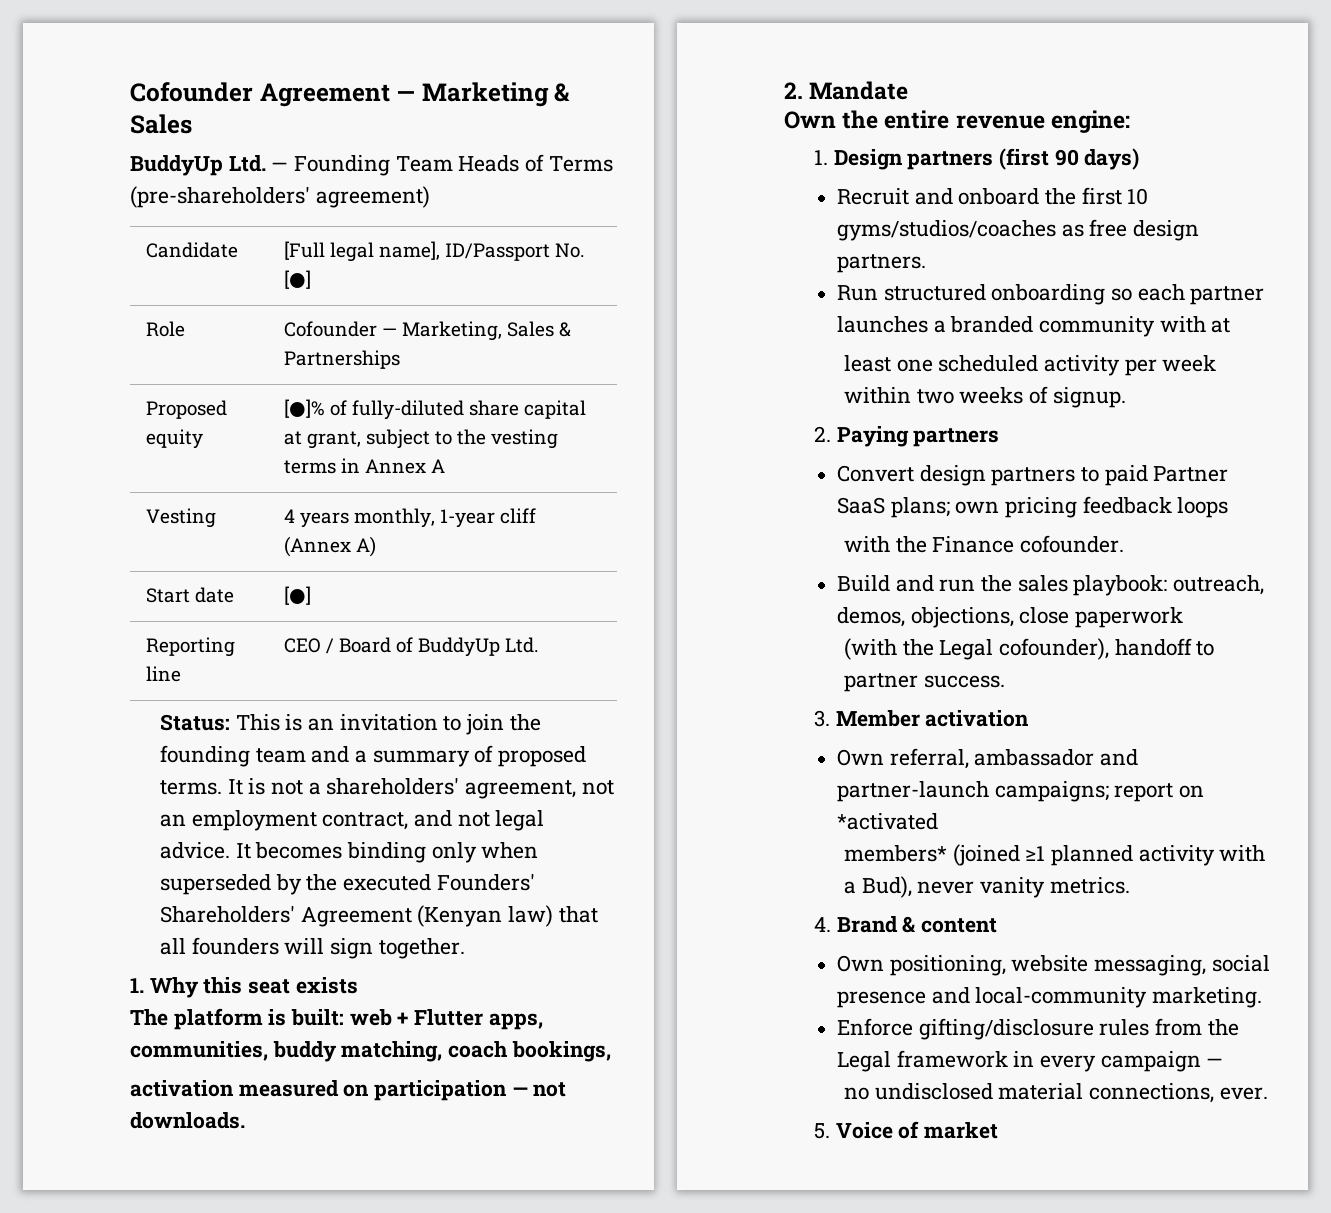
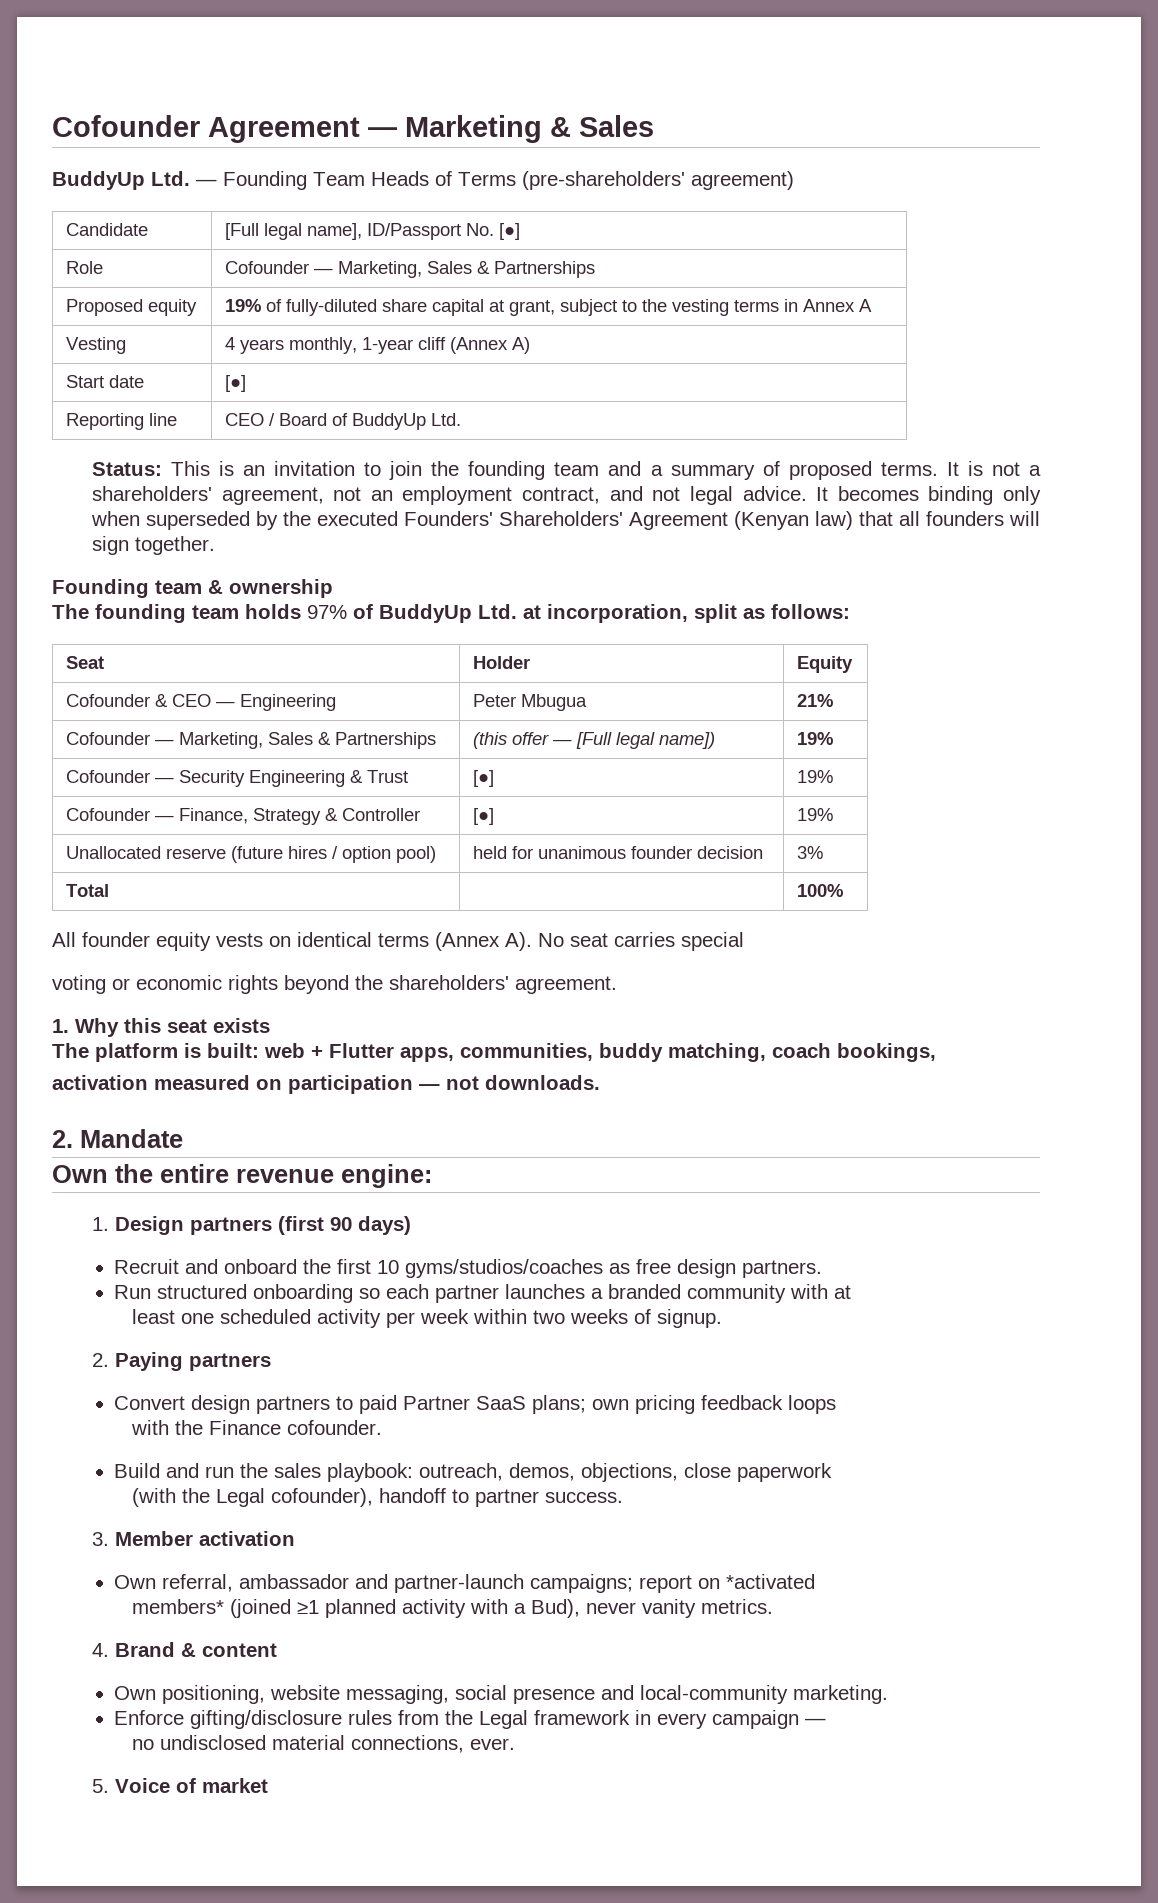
[283,399,325,418] [●]% -> [224,299,261,312] 19%
(465, 948) none -> [52,579,333,598] [52,604,850,623] [65,656,104,669] [472,656,530,669] [796,656,853,673] [65,694,336,711] [472,694,587,711] [796,694,833,707] [65,732,436,749] [472,732,715,749] [796,732,833,745] [65,770,408,787] [472,770,494,787] [796,770,833,783] [65,808,420,825] [472,808,494,825] [796,808,833,821] [65,846,436,863] [472,846,763,859] [796,846,823,859] [65,884,109,897] [796,884,843,897] [52,932,744,951] [52,975,617,994] // Founding team & ownership // The founding team holds 97% of BuddyUp Ltd. at incorporation, split as follows: // Seat | Holder | Equity // Cofounder & CEO — Engineering | Peter Mbugua | 21% // Cofounder — Marketing, Sales & Partnerships | (this offer — [Full legal name]) | 19% // Cofounder — Security Engineering & Trust | [●] | 19% // Cofounder — Finance, Strategy & Controller | [●] | 19% // Unallocated reserve (future hires / option pool) | held for unanimous founder decision | 3% // Total | | 100% // All founder equity vests on identical terms (Annex A). No seat carries special // voting or economic rights beyond the shareholders' agreement.

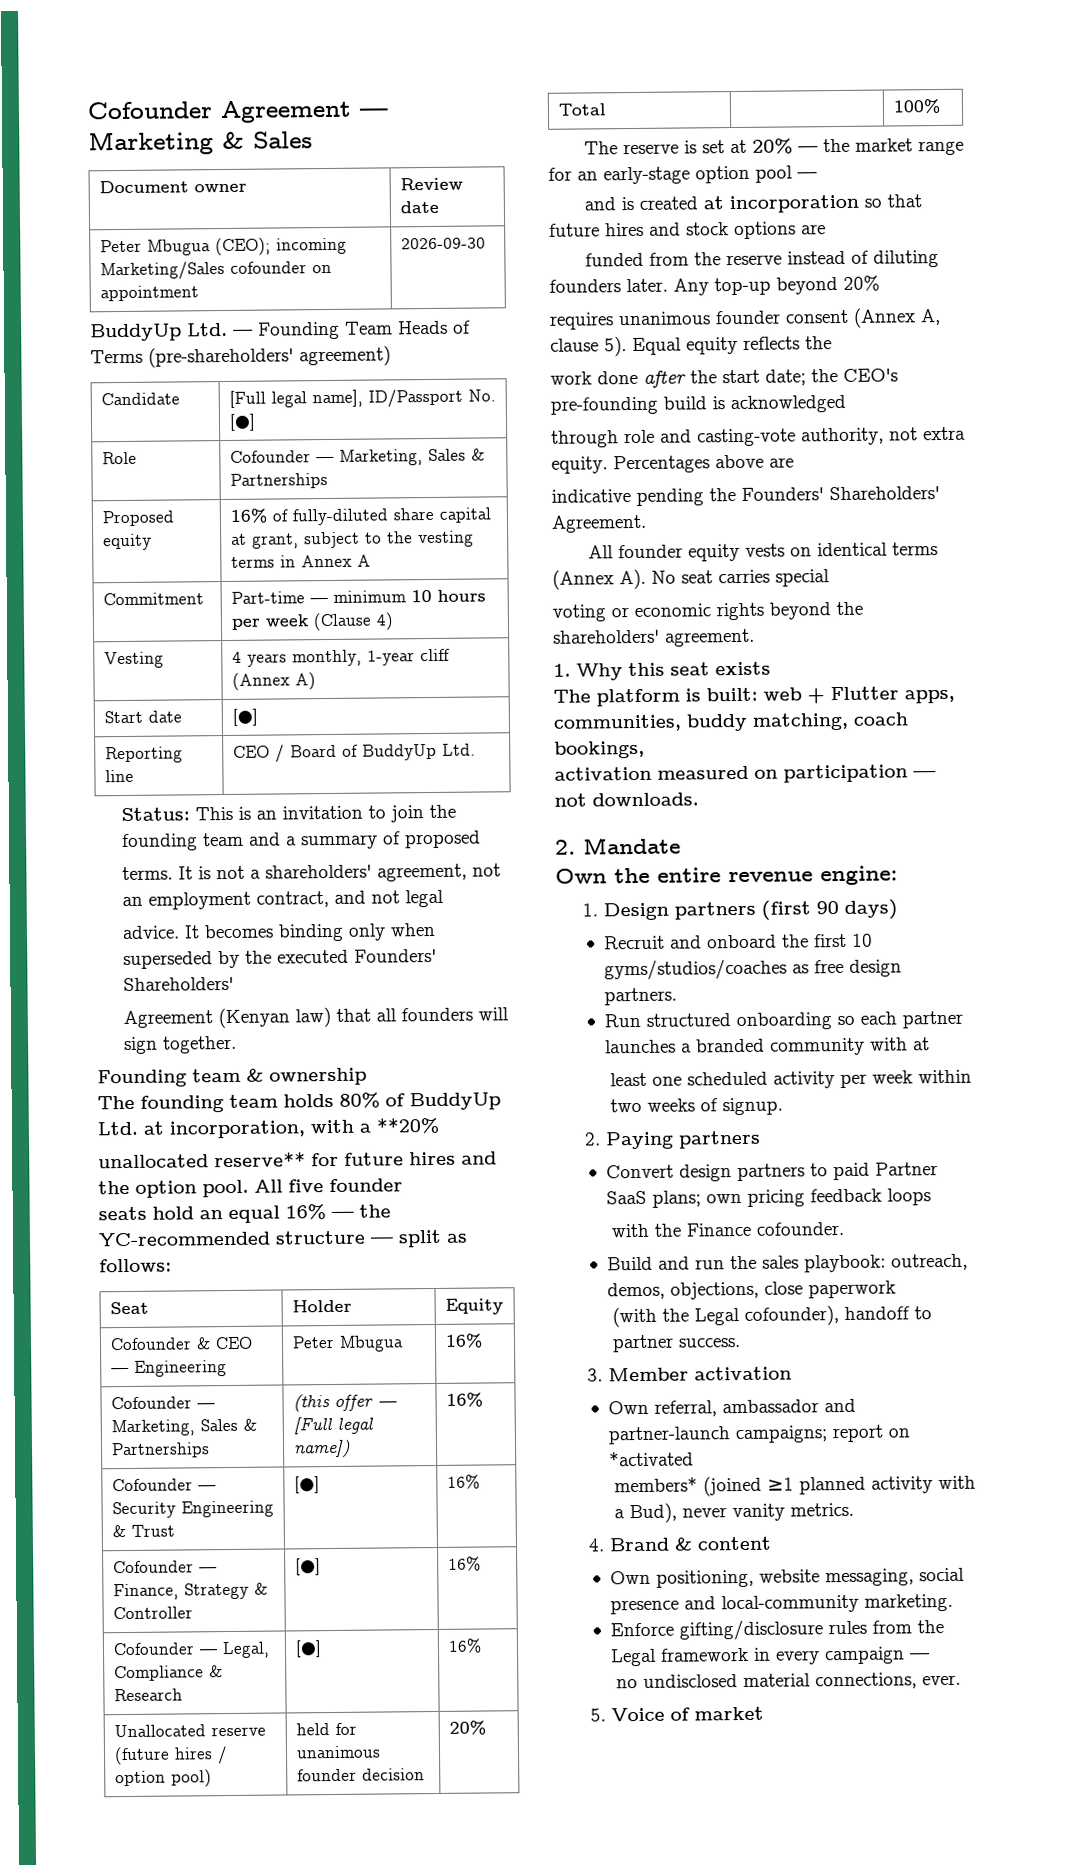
(654, 126) none -> [98,180,247,194] [399,177,463,191] [399,200,439,214] [99,237,347,257] [99,260,332,281] [99,285,199,302] [400,237,486,250] // Document owner | Review date // Peter Mbugua (CEO); incoming Marketing/Sales cofounder on appointment | 2026-09-30
[224,299,261,312] 19% -> [229,508,267,523] 16%
(872, 305) none -> [102,592,204,606] [230,589,486,604] [230,612,394,632] // Commitment | Part-time — minimum 10 hours per week (Clause 4)
(872, 470) none -> (481, 839) //
(733, 495) none -> (444, 898) //
(623, 518) none -> (234, 984) //
[307,605,347,619] 97% -> [339,1092,380,1108] 80%
(688, 613) none -> [310,1117,439,1134] [98,1151,497,1169] [98,1178,403,1198] [98,1204,391,1223] [98,1230,394,1247] with a **20% // unallocated reserve** for future hires and the option pool. All five founder // seats hold an equal 16% — the YC-recommended structure —
[796,694,833,707] 21% -> [444,1333,483,1348] 16%
[796,732,833,745] 19% -> [445,1392,483,1407] 16%
[796,770,833,783] 19% -> [446,1474,480,1489] 16%
[796,808,833,821] 19% -> [447,1556,481,1571] [112,1641,270,1659] [113,1665,223,1682] [113,1688,183,1702] [294,1640,322,1658] [447,1638,482,1653] 16% // Cofounder — Legal, Compliance & Research | [●] | 16%
[796,846,823,859] 3% -> [448,1720,486,1735] 20%
(843, 890) none -> [584,138,965,156] [548,165,817,185] [584,194,923,214] [549,221,826,240] [585,250,940,268] [549,275,880,296] [549,307,941,330] [550,336,832,357] [550,368,898,388] [550,394,846,415] [551,426,966,448] [551,454,794,474] [551,486,940,506] [551,514,647,533] // The reserve is set at 20% — the market range for an early-stage option pool — // and is created at incorporation so that future hires and stock options are // funded from the reserve instead of diluting founders later. Any top-up beyond 20% // requires unanimous founder consent (Annex A, clause 5). Equal equity reflects the // work done after the start date; the CEO's pre-founding build is acknowledged // through role and casting-vote authority, not extra equity. Percentages above are // indicative pending the Founders' Shareholders' Agreement.

